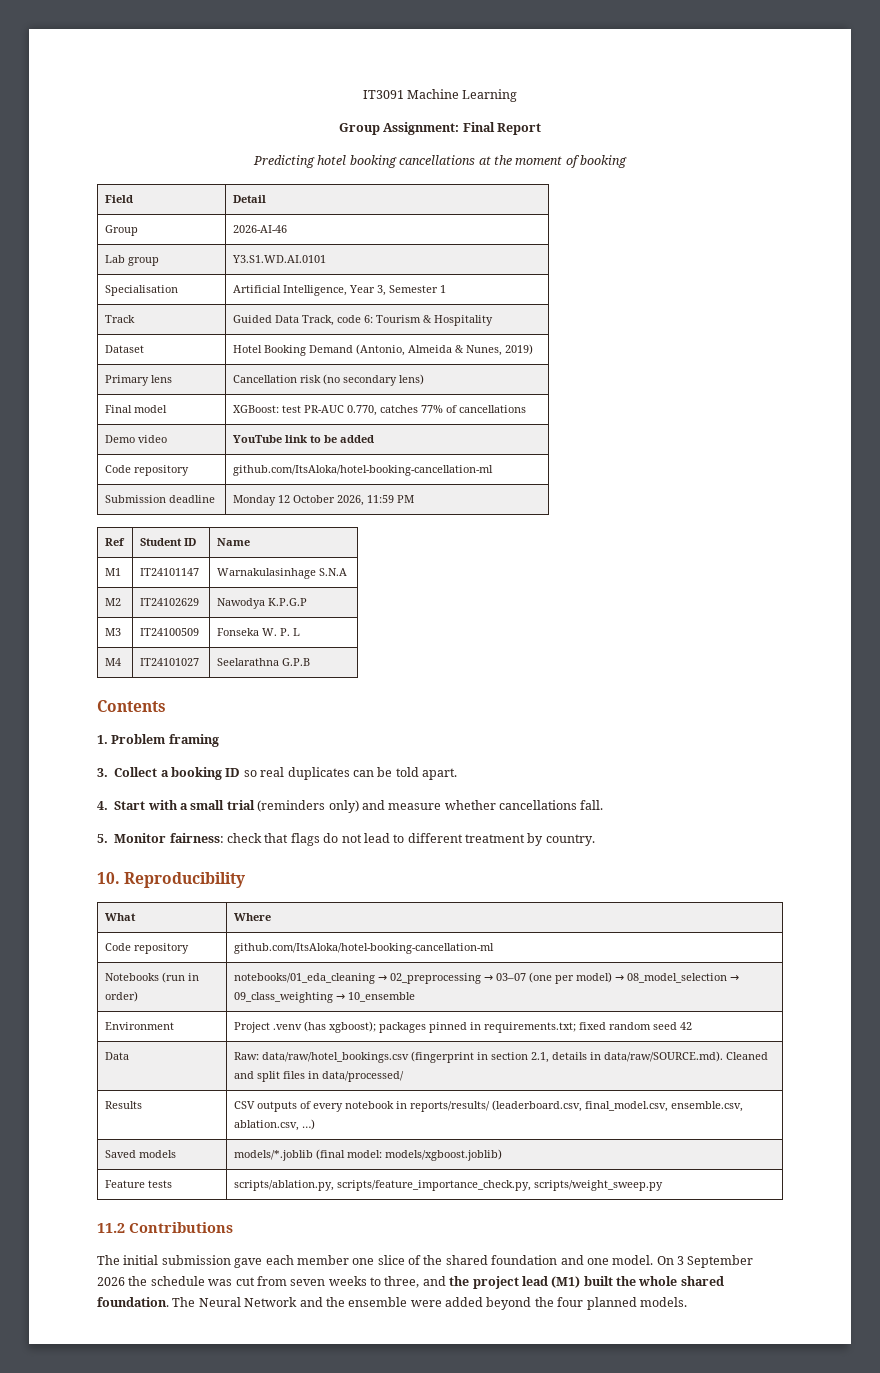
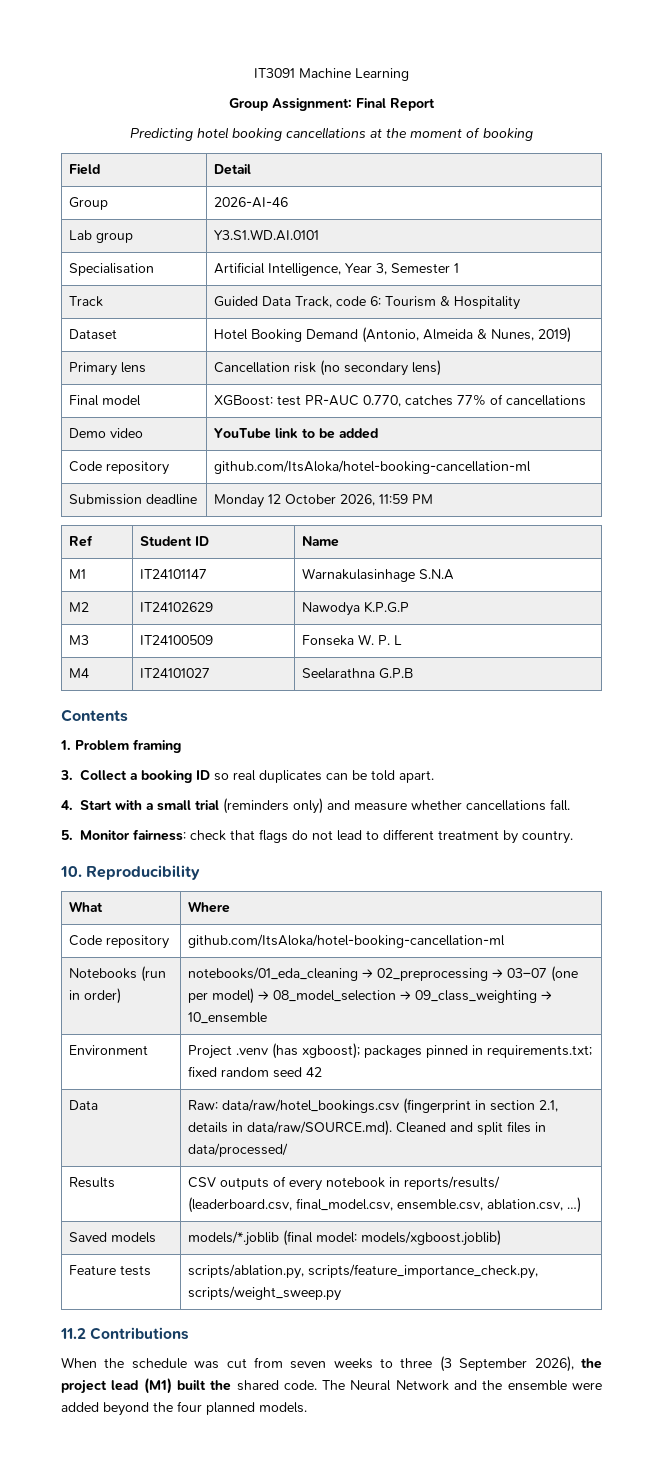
[97,1255,754,1268] [97,1277,125,1286] The initial submission gave each member one slice of the shared foundation and one model. On 3 September 2026 -> [61,1357,97,1368] When
[384,1276,446,1288] three, and -> [400,1356,574,1372] three (3 September 2026),
[638,1276,724,1286] [97,1297,169,1307] whole shared foundation. -> [236,1380,317,1391] shared code.

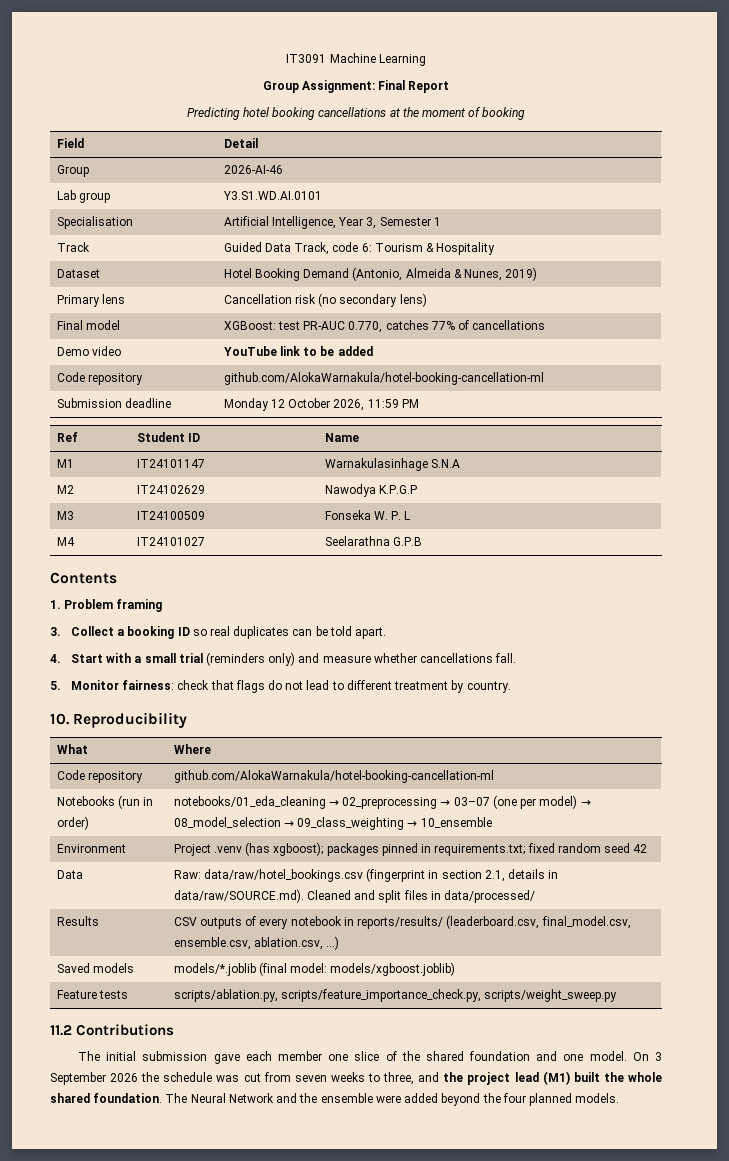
[213,460,531,474] github.com/ItsAloka/hotel-booking-cancellation-ml -> [223,372,544,385] github.com/AlokaWarnakula/hotel-booking-cancellation-ml
[187,934,505,948] github.com/ItsAloka/hotel-booking-cancellation-ml -> [173,770,494,783] github.com/AlokaWarnakula/hotel-booking-cancellation-ml
[61,1357,97,1368] When -> [77,1051,662,1064] [50,1072,139,1085] The initial submission gave each member one slice of the shared foundation and one model. On 3 September 2026
[400,1356,574,1372] three (3 September 2026), -> [383,1072,440,1085] three, and
[236,1380,317,1391] shared code. -> [627,1072,662,1082] [50,1093,163,1103] whole shared foundation.

